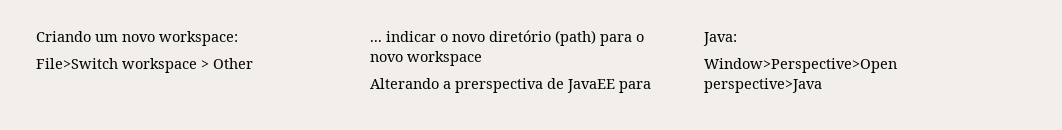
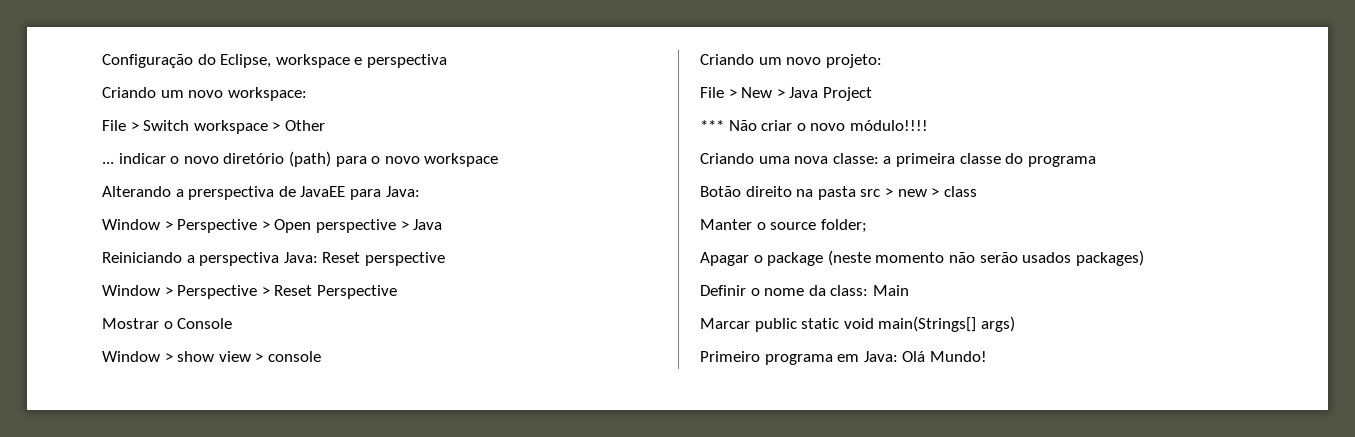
(36, 36) none -> [102,54,447,68] Configuração do Eclipse, workspace e perspectiva //
[36,58,118,69] File>Switch -> [102,120,190,131] File > Switch
[704,58,897,73] [704,78,822,93] Window>Perspective>Open perspective>Java -> [102,219,443,233] [102,252,445,266] [102,285,397,299] [102,318,233,329] [102,351,321,362] [700,54,882,68] [700,87,872,101] [700,120,928,131] [700,153,1096,167] [700,186,977,200] [700,219,867,233] [700,250,1144,266] [700,285,909,296] [700,316,1015,332] [700,351,987,365] Window > Perspective > Open perspective > Java // Reiniciando a perspectiva Java: Reset perspective // Window > Perspective > Reset Perspective // Mostrar o Console // Window > show view > console // Criando um novo projeto: // File > New > Java Project // *** Não criar o novo módulo!!!! // Criando uma nova classe: a primeira classe do programa // Botão direito na pasta src > new > class // Manter o source folder; // Apagar o package (neste momento não serão usados packages) // Definir o nome da class: Main // Marcar public static void main(Strings[] args) // Primeiro programa em Java: Olá Mundo!

